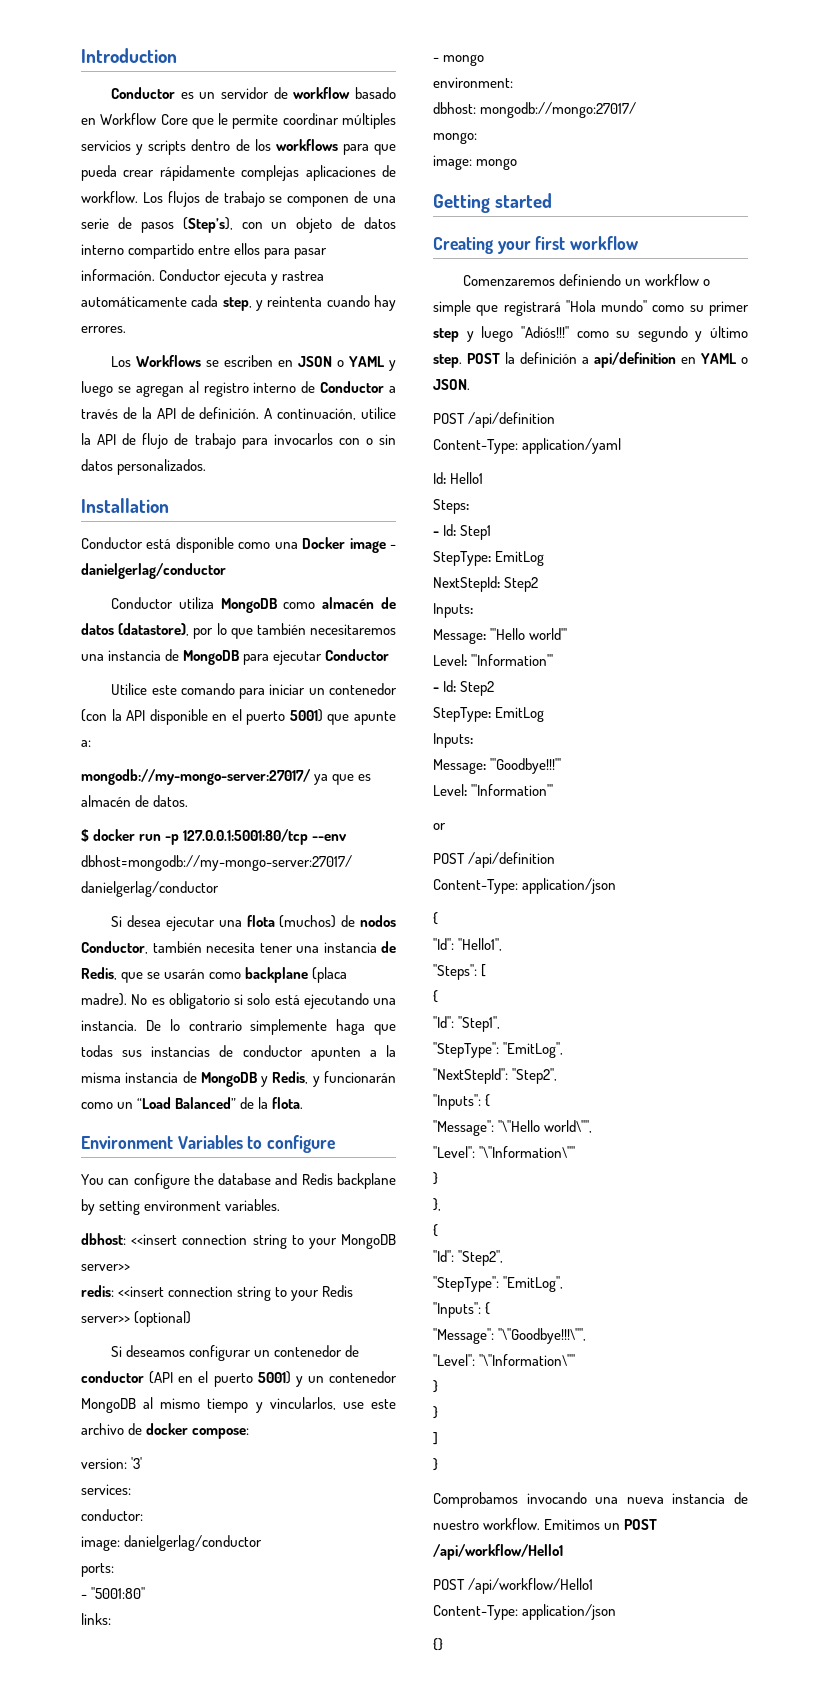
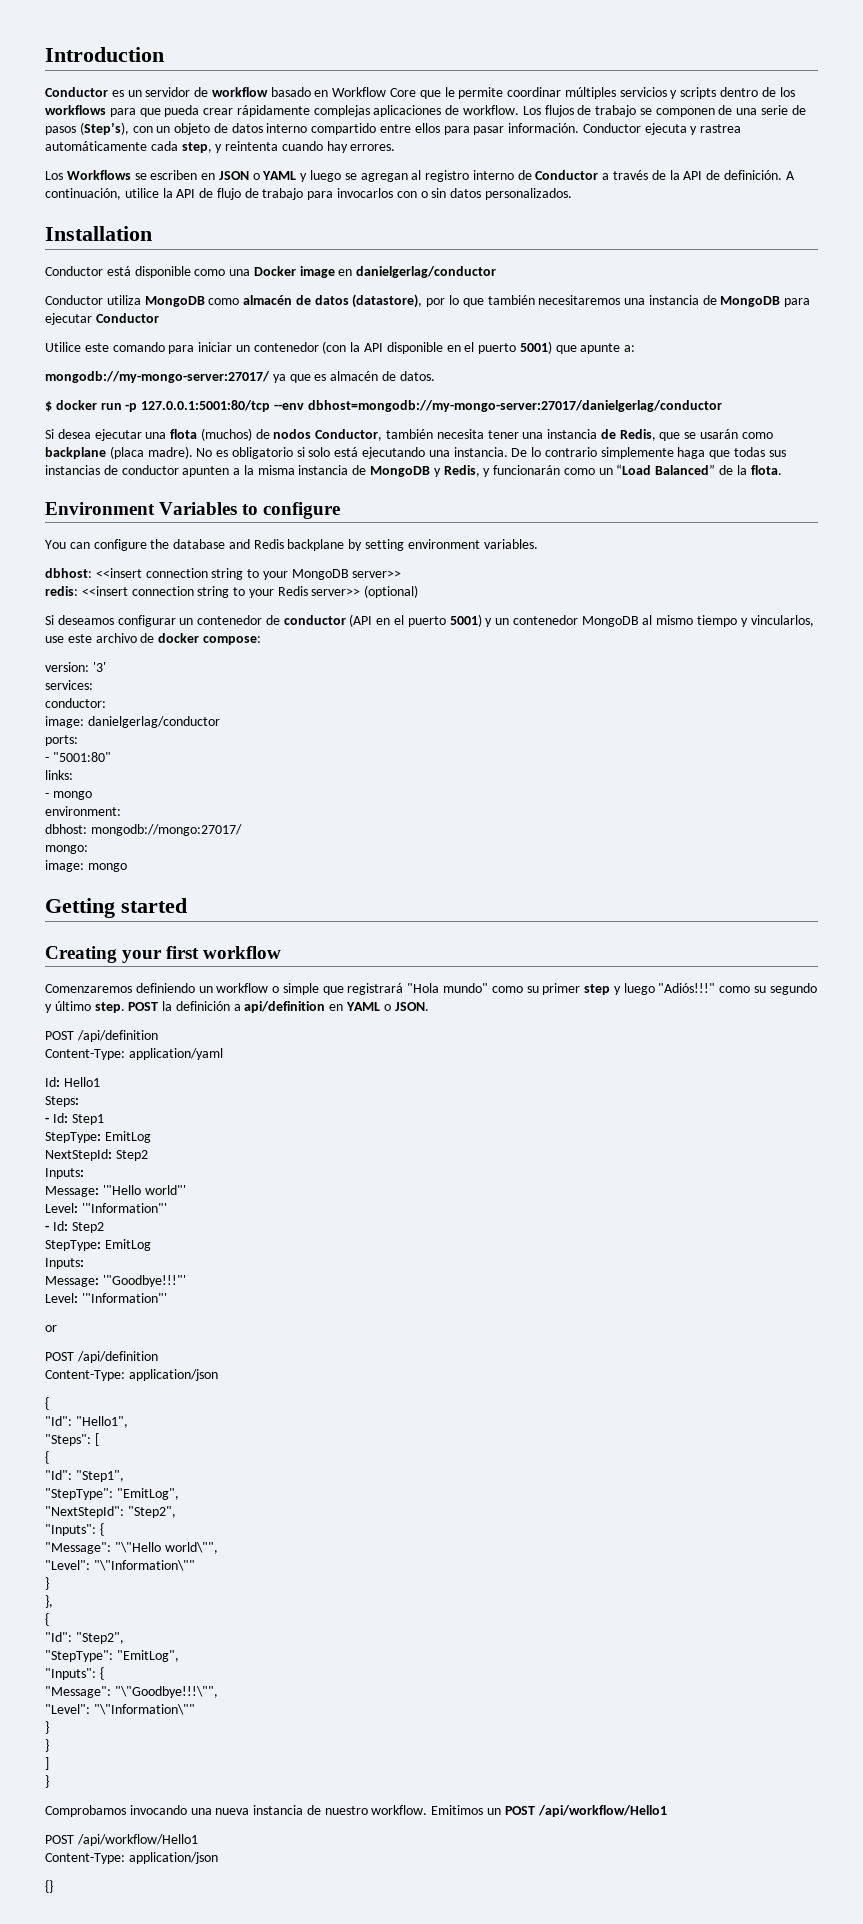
[390,544,397,549] - -> [338,269,353,276] en
[81,855,352,871] [81,881,219,897] dbhost=mongodb://my-mongo-server:27017/ danielgerlag/conductor -> [307,400,722,412] dbhost=mongodb://my-mongo-server:27017/danielgerlag/conductor

